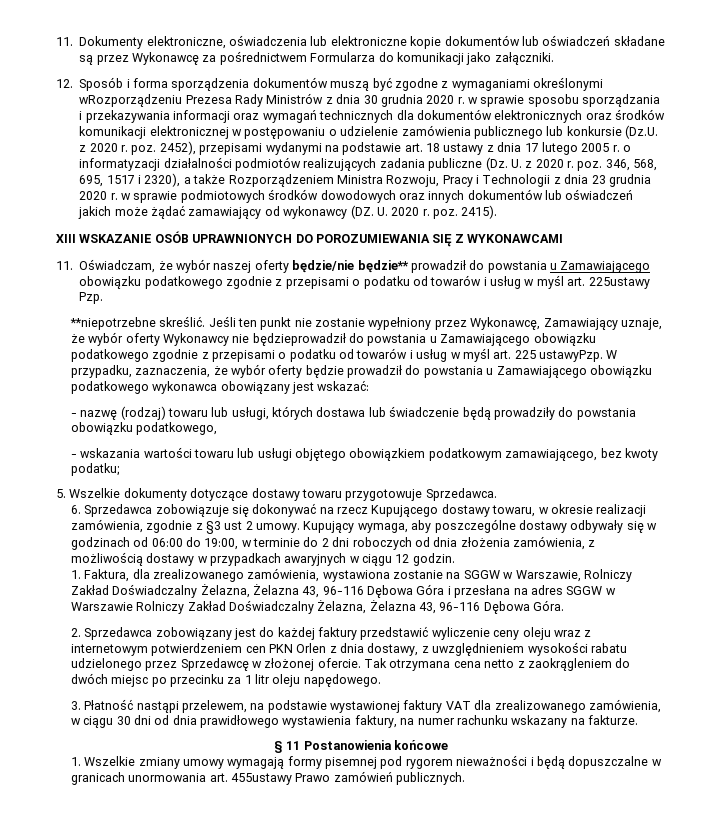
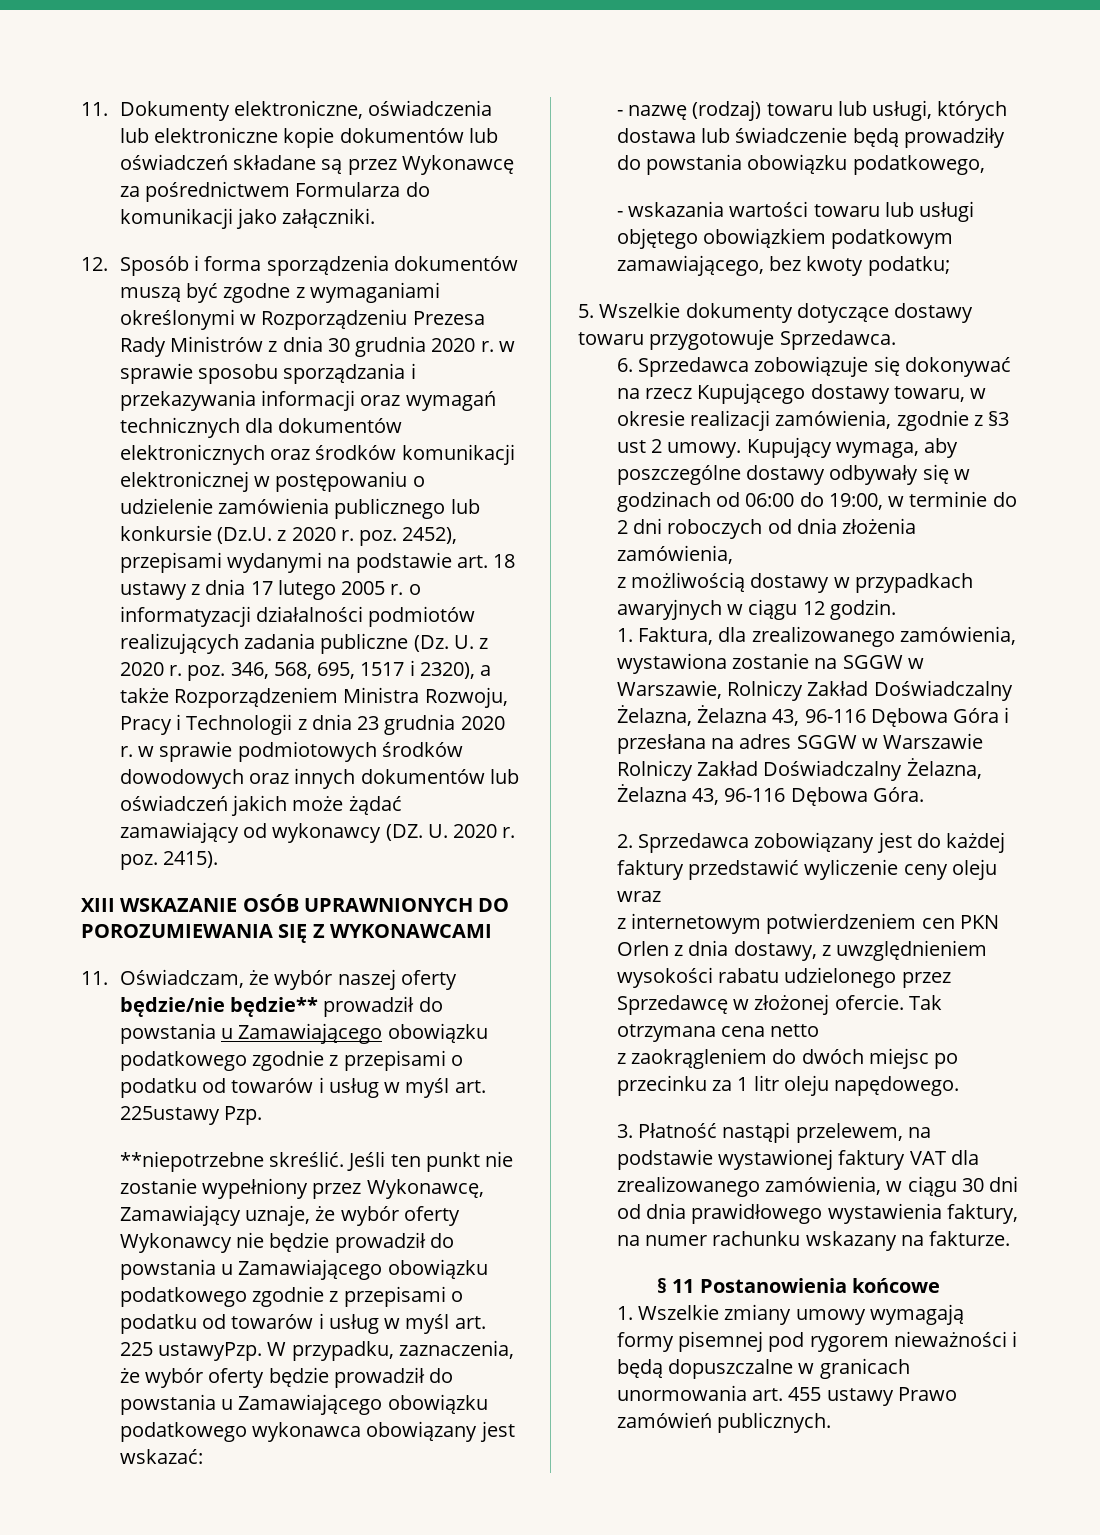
[79,94,183,107] wRozporządzeniu -> [240,309,408,330] w Rozporządzeniu
[252,333,346,346] będzieprowadził -> [269,1232,426,1253] będzie prowadził
(586, 543) none -> (733, 554) //
(581, 633) none -> (661, 896) //
(515, 663) none -> (820, 1030) //
[230,773,292,785] 455ustawy -> [788,1387,894,1406] 455 ustawy

